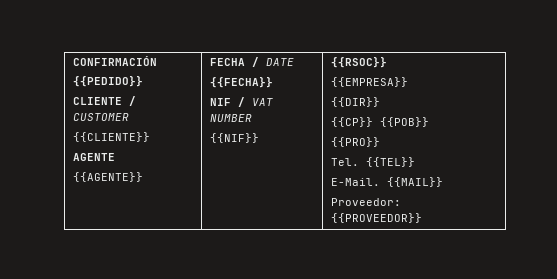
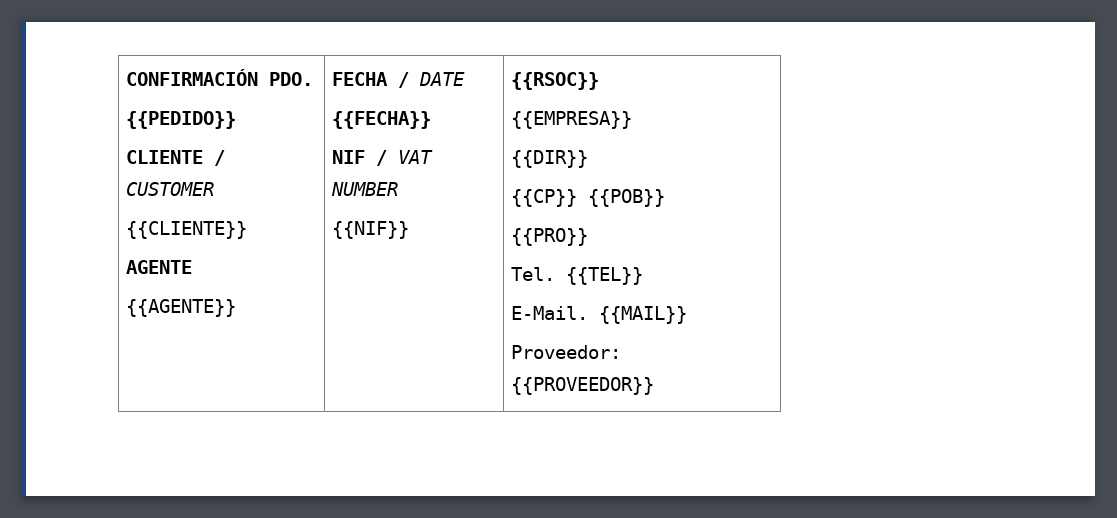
(157, 61) none -> [268,72,313,86] PDO.

